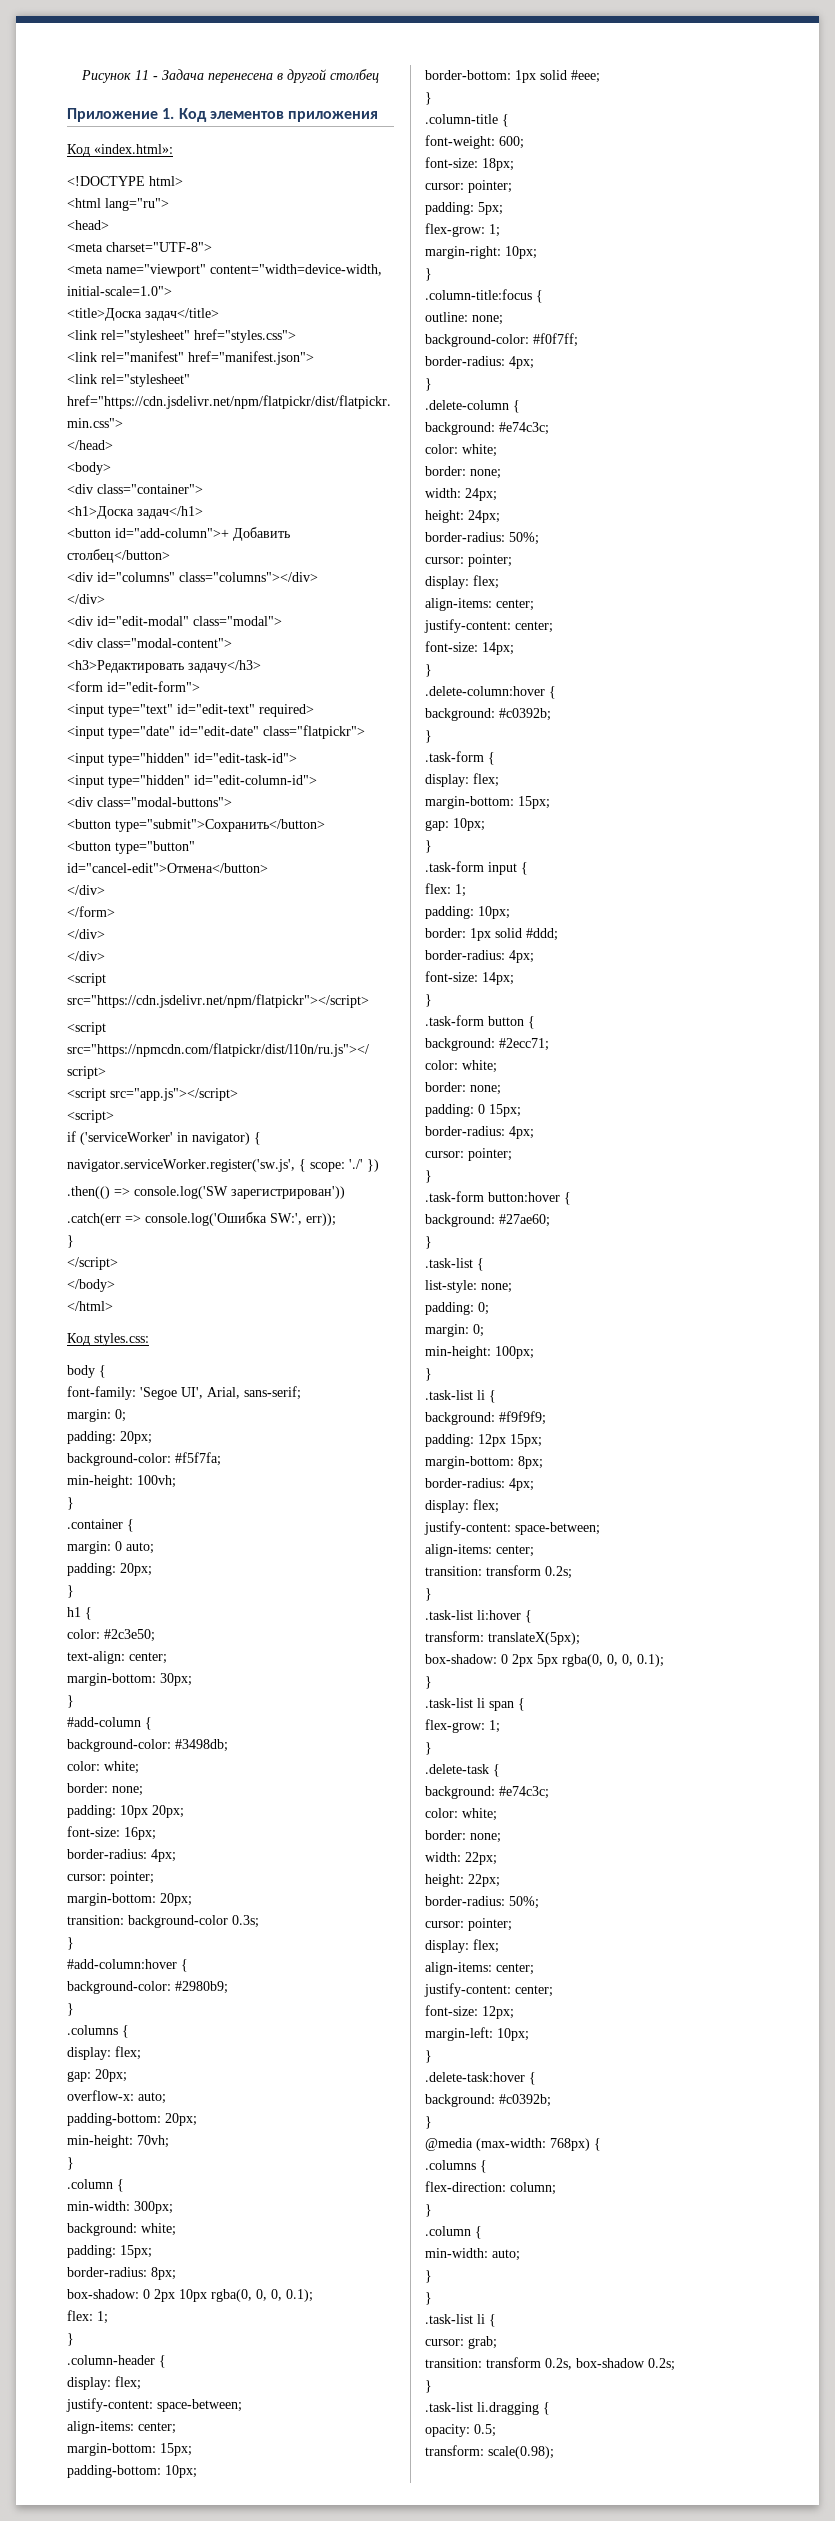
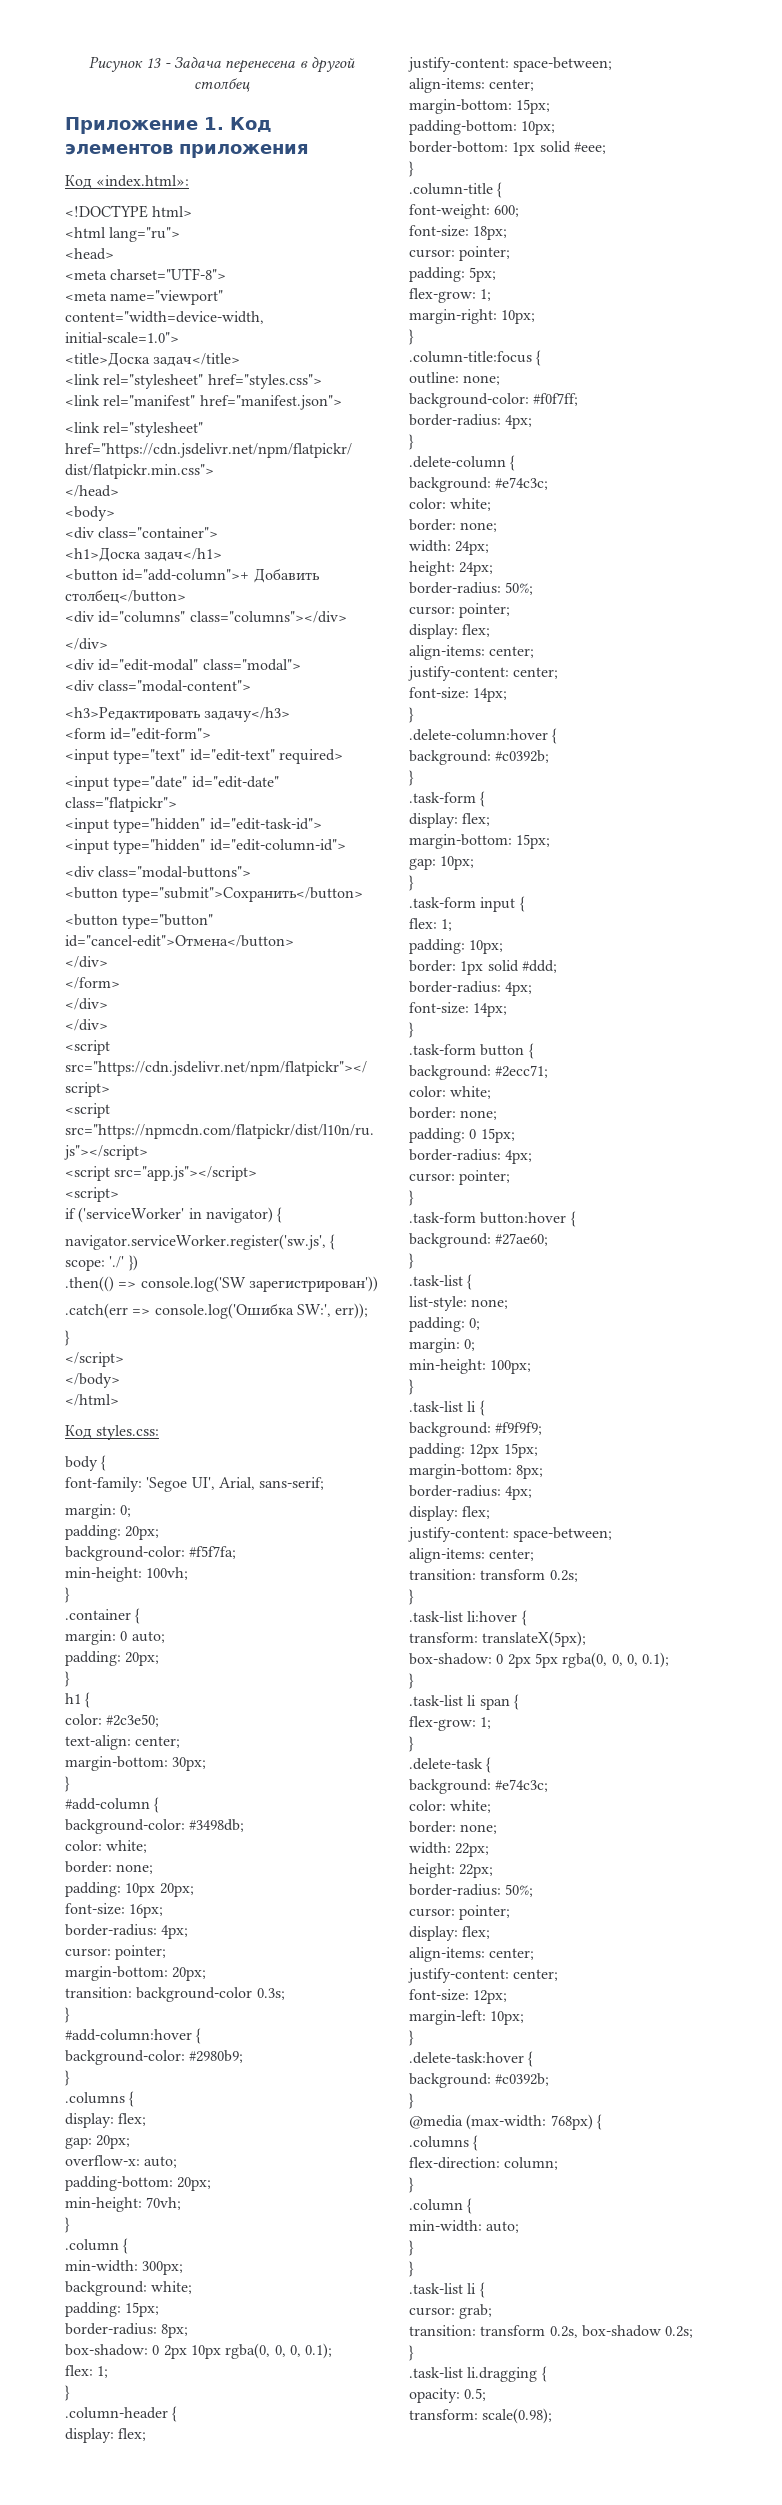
[135,70,149,80] 11 -> [146,58,162,68] 13

